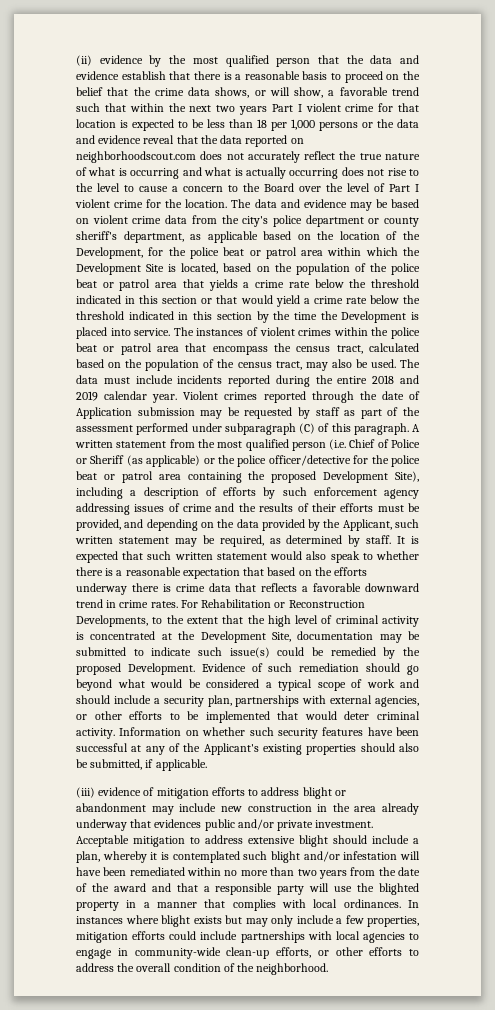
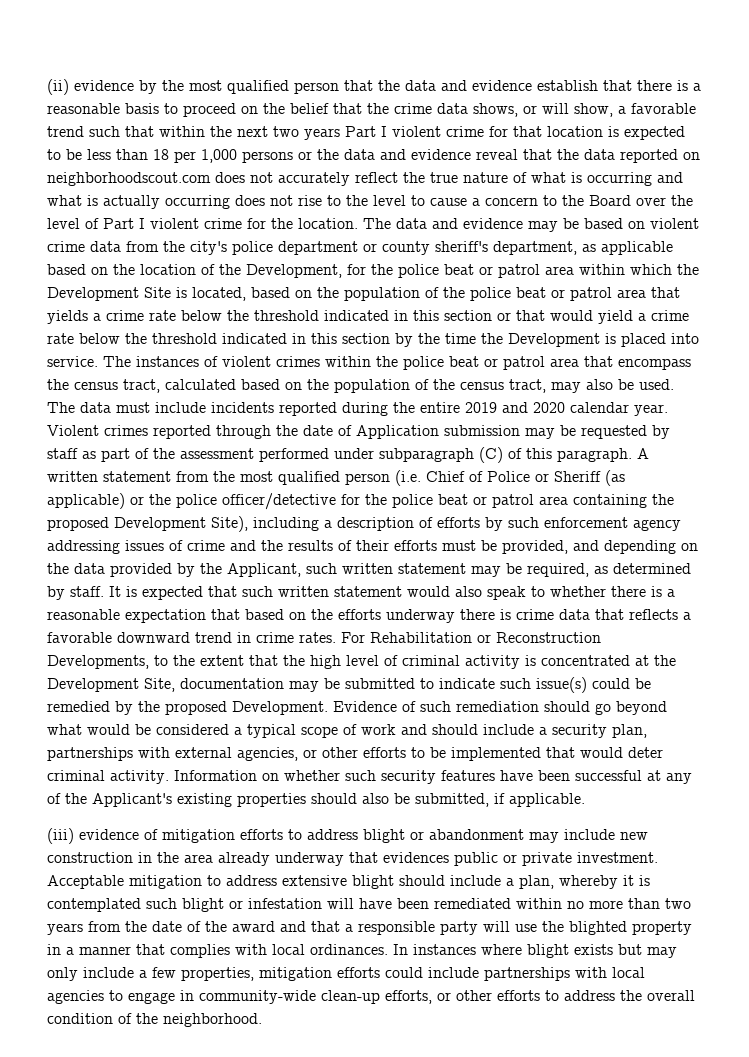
[372,375,419,384] [76,391,98,401] 2018 and 2019 -> [465,402,565,413] 2019 and 2020
[237,819,274,830] and/or -> [503,854,517,863] or
[303,851,340,862] and/or -> [229,900,243,909] or

